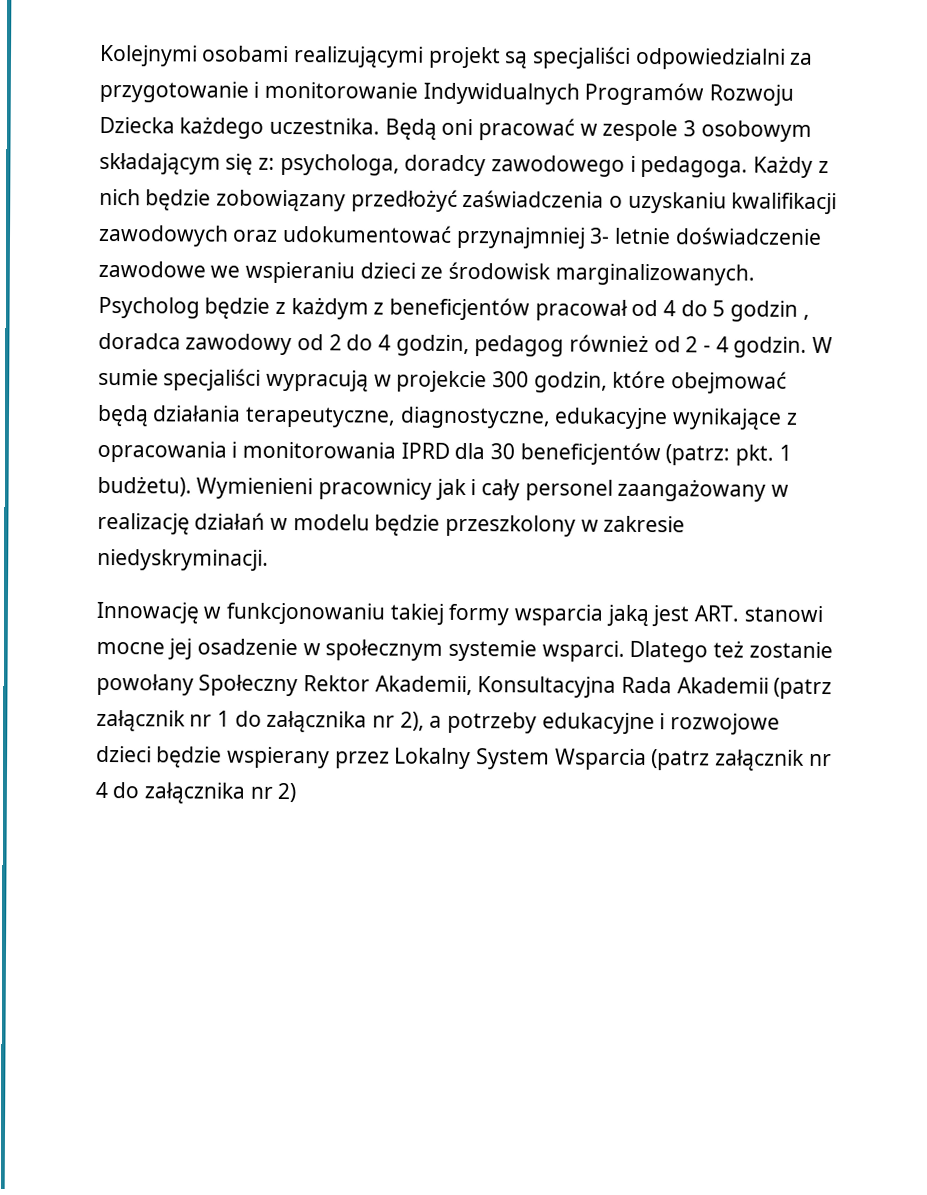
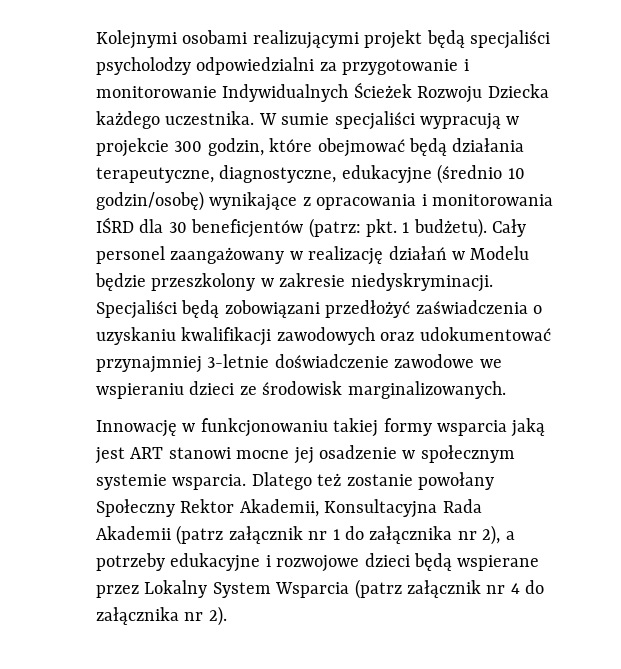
[504,46,631,69] są specjaliści -> [426,30,551,49] [96,57,192,75] będą specjaliści psycholodzy
[584,82,705,106] Programów -> [353,82,412,98] Ścieżek
[384,118,812,142] [98,152,829,178] [98,188,838,215] [97,224,822,249] [97,260,755,286] [97,296,810,322] [97,332,808,358] Będą oni pracować w zespole 3 osobowym składającym się z: psychologa, doradcy zawodowego i pedagoga. Każdy z nich będzie zobowiązany przedłożyć zaświadczenia o uzyskaniu kwalifikacji zawodowych oraz udokumentować przynajmniej 3- letnie doświadczenie zawodowe we wspieraniu dzieci ze środowisk marginalizowanych. Psycholog będzie z każdym z beneficjentów pracował od 4 do 5 godzin , doradca zawodowy od 2 do 4 godzin, pedagog również od 2 - 4 godzin. -> (255, 118) none
(669, 418) none -> [437,164,525,184] [96,191,205,211] (średnio 10 godzin/osobę)
[400,442,450,459] IPRD -> [96,217,135,233] IŚRD
[196,477,520,501] Wymienieni pracownicy jak i cały -> [492,219,527,237] Cały
[292,514,370,531] modelu -> [470,246,530,260] Modelu
(269, 559) none -> [96,300,543,319] [96,327,551,346] [96,354,502,373] [96,381,506,399] Specjaliści będą zobowiązani przedłożyć zaświadczenia o uzyskaniu kwalifikacji zawodowych oraz udokumentować przynajmniej 3-letnie doświadczenie zawodowe we wspieraniu dzieci ze środowisk marginalizowanych.
[694,605,740,622] ART. -> [130,447,164,459] ART
[541,640,625,662] wsparci. -> [172,474,247,490] wsparcia.
[156,746,330,769] będzie wspierany -> [414,553,540,571] będą wspierane
[277,782,297,803] 2) -> [208,606,227,626] 2).

